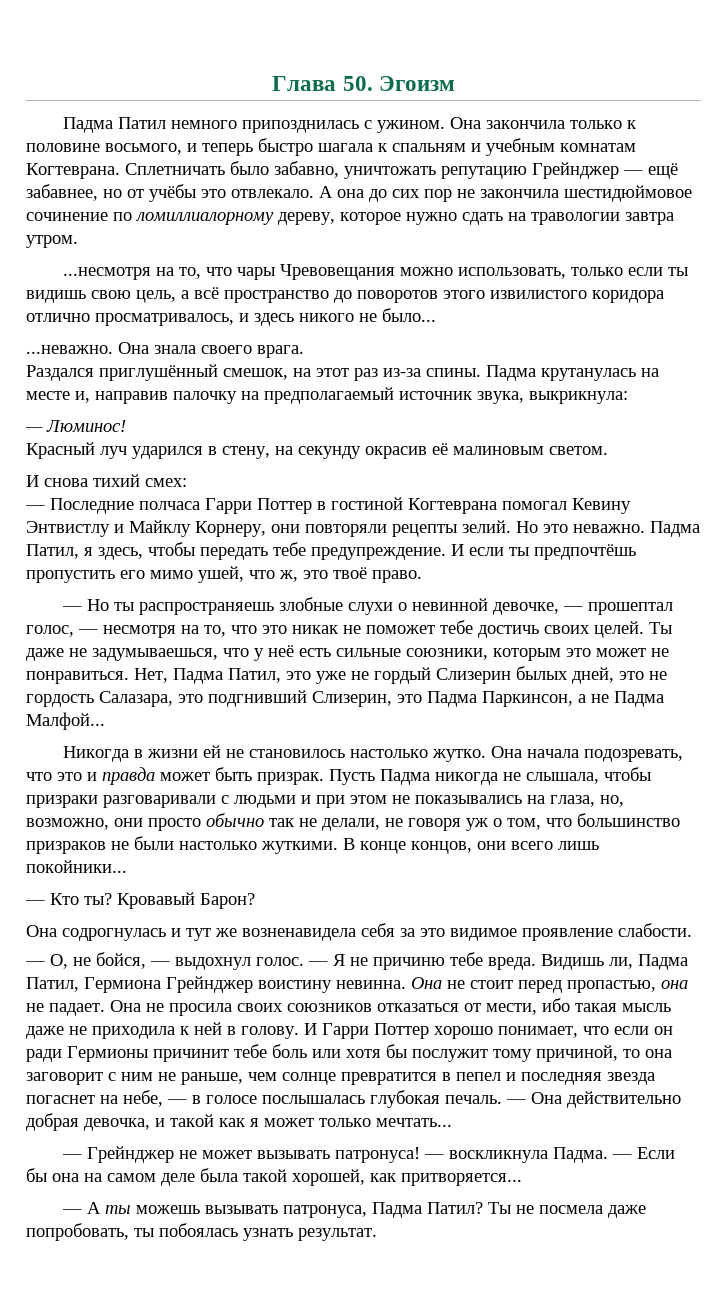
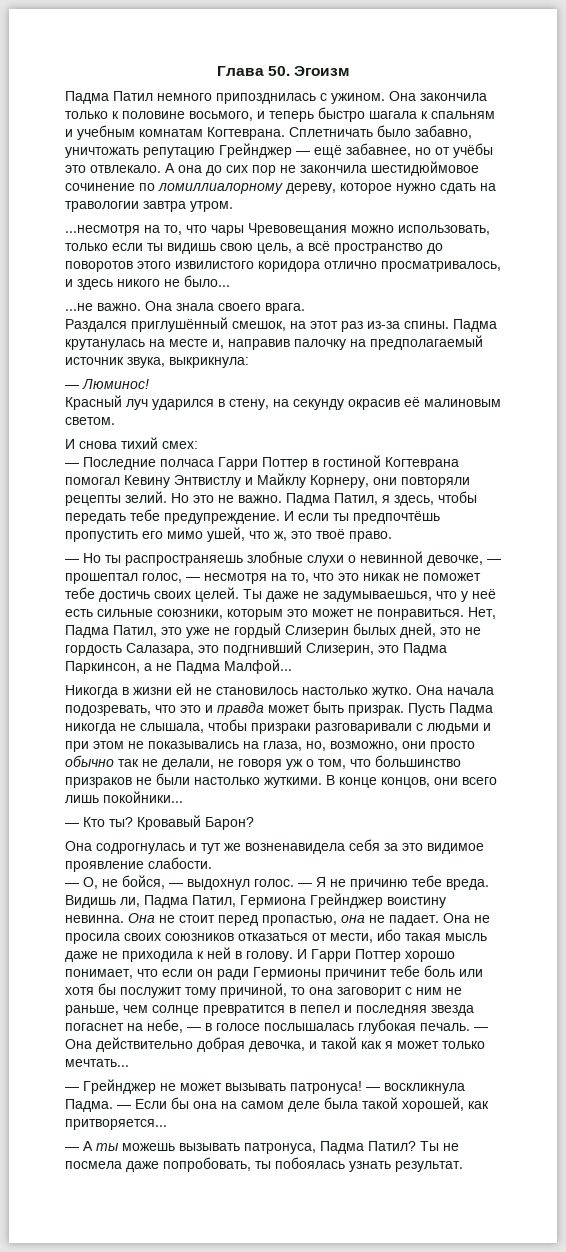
[26,345,113,354] ...неважно. -> [65,303,141,311] ...не важно.
[573,524,645,533] неважно. -> [218,495,282,503] не важно.

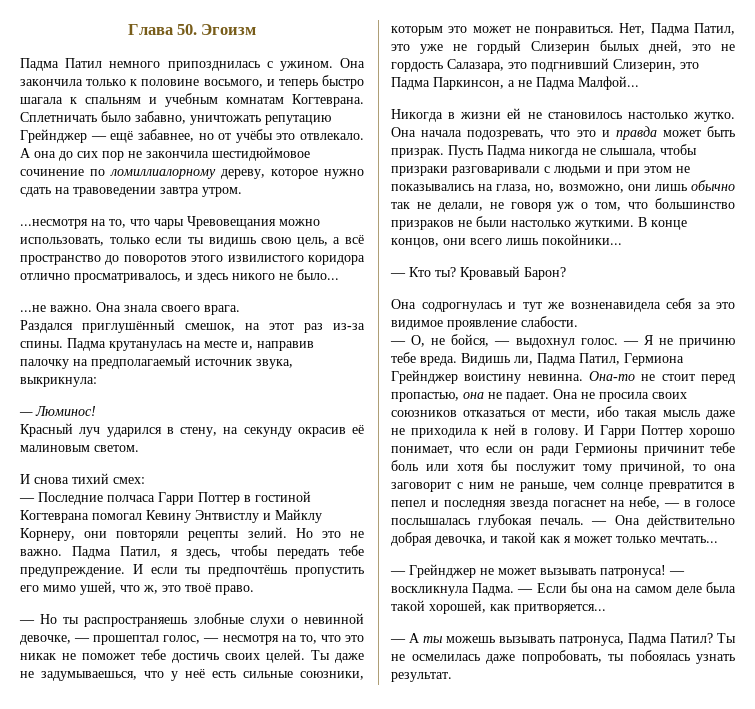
[65,201,139,212] травологии -> [73,187,156,197] травоведении
[430,741,475,752] просто -> [654,184,687,191] лишь
[128,913,155,923] Она -> [589,371,635,381] Она-то
[65,1161,122,1169] посмела -> [411,654,480,661] осмелилась

